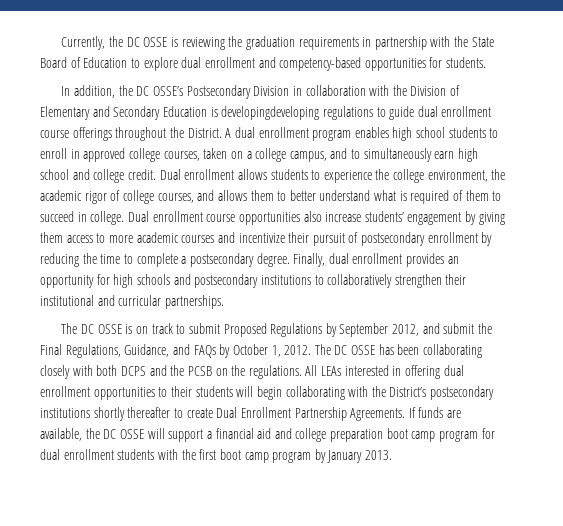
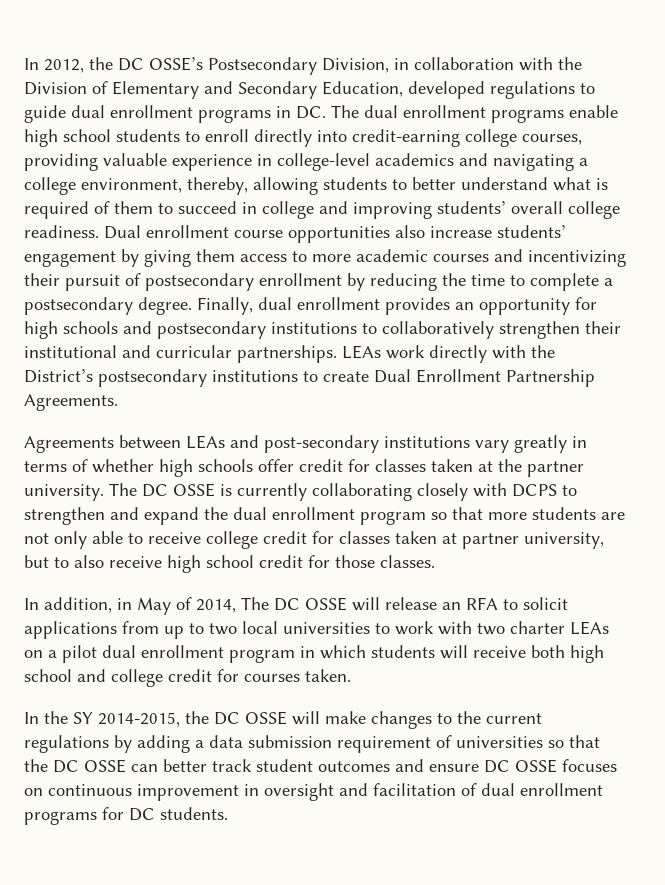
[61,36,494,50] [40,57,487,71] [61,85,116,98] Currently, the DC OSSE is reviewing the graduation requirements in partnership with the State Board of Education to explore dual enrollment and competency-based opportunities for students. // In addition, -> [24,58,84,73] In 2012,
[253,86,290,96] Division -> [322,58,389,73] Division,
[162,106,320,120] Education is developingdeveloping -> [322,81,485,99] Education, developed
[40,127,389,141] course offerings throughout the District. A dual enrollment program enables -> [198,105,618,123] programs in DC. The dual enrollment programs enable
[70,148,479,162] [40,169,506,183] [40,190,274,204] in approved college courses, taken on a college campus, and to simultaneously earn high school and college credit. Dual enrollment allows students to experience the college environment, the academic rigor of college courses, and allows them -> [254,129,582,147] [24,153,588,171] [24,177,387,195] directly into credit-earning college courses, providing valuable experience in college-level academics and navigating a college environment, thereby, allowing students
[90,211,125,225] college. -> [262,201,620,219] [24,225,99,238] college and improving students’ overall college readiness.
[238,233,285,243] incentivize -> [528,250,626,267] incentivizing
[61,323,493,337] [40,344,483,358] [40,365,464,379] [40,386,345,400] // The DC OSSE is on track to submit Proposed Regulations by September 2012, and submit the Final Regulations, Guidance, and FAQs by October 1, 2012. The DC OSSE has been collaborating closely with both DCPS and the PCSB on the regulations. All LEAs interested in offering dual enrollment opportunities to their students will begin collaborating -> [342,345,487,363] LEAs work directly
[93,407,171,421] shortly thereafter -> (298, 376) none
[408,407,462,418] [40,428,495,442] [40,449,393,463] If funds are available, the DC OSSE will support a financial aid and college preparation boot camp program for dual enrollment students with the first boot camp program by January 2013. -> [24,435,587,453] [24,459,584,477] [24,483,577,501] [24,507,625,525] [24,531,604,549] [24,555,435,573] [24,597,568,615] [24,621,609,639] [24,645,604,663] [24,669,351,687] [24,711,542,729] [24,735,600,753] [24,759,617,773] [24,783,603,801] [24,807,228,825] // Agreements between LEAs and post-secondary institutions vary greatly in terms of whether high schools offer credit for classes taken at the partner university. The DC OSSE is currently collaborating closely with DCPS to strengthen and expand the dual enrollment program so that more students are not only able to receive college credit for classes taken at partner university, but to also receive high school credit for those classes. // In addition, in May of 2014, The DC OSSE will release an RFA to solicit applications from up to two local universities to work with two charter LEAs on a pilot dual enrollment program in which students will receive both high school and college credit for courses taken. // In the SY 2014-2015, the DC OSSE will make changes to the current regulations by adding a data submission requirement of universities so that the DC OSSE can better track student outcomes and ensure DC OSSE focuses on continuous improvement in oversight and facilitation of dual enrollment programs for DC students.

